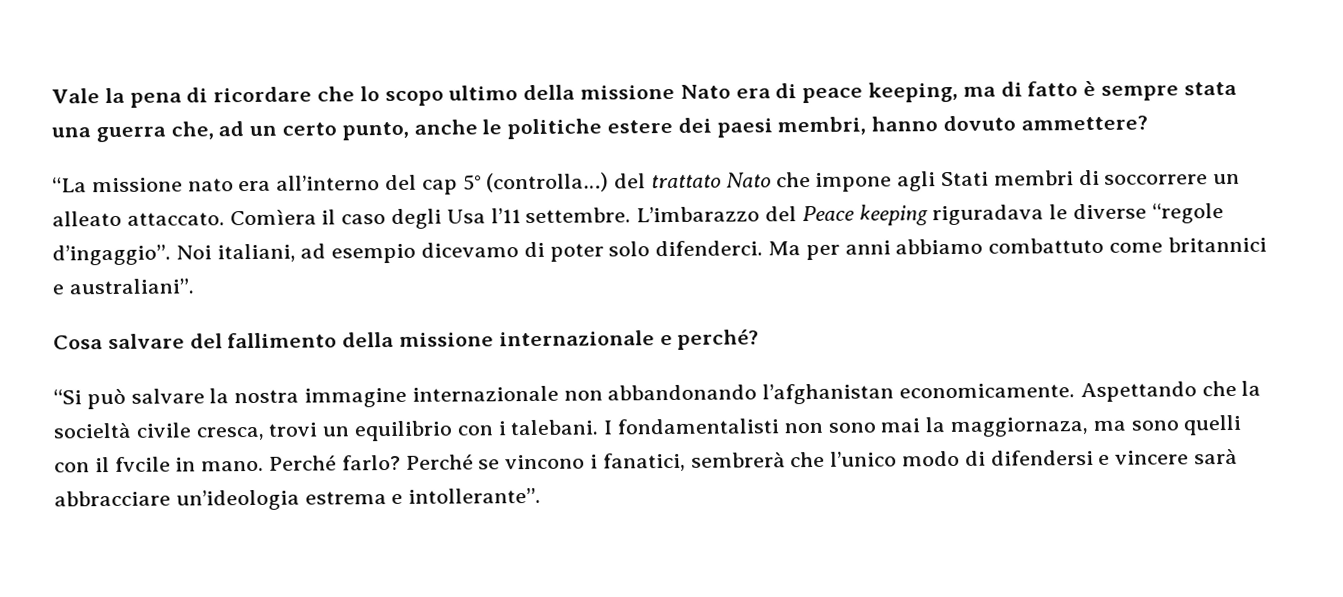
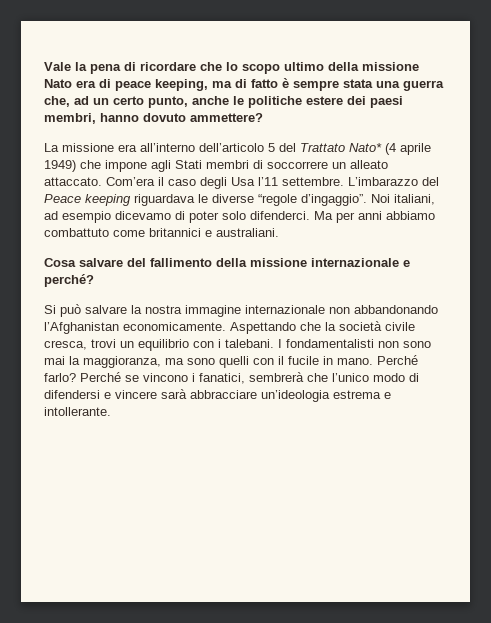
[52,172,771,195] “La missione nato era all’interno del cap 5° (controlla…) del trattato Nato -> [44,143,431,155] [44,160,76,172] La missione era all’interno dell’articolo 5 del Trattato Nato* (4 aprile 1949)
[229,209,317,226] Comìera -> [106,177,155,186] Com’era
[932,204,1045,226] riguradava -> [134,194,195,206] riguardava
[68,278,194,295] australiani”. -> [216,228,279,237] australiani.
[53,389,82,405] “Si -> [44,305,56,314] Si
[762,383,895,405] l’afghanistan -> [44,322,119,334] l’Afghanistan
[53,422,131,439] socieltà -> [339,321,382,331] società
[950,417,1089,438] maggiornaza, -> [83,356,161,368] maggioranza,
[114,456,171,472] fvcile -> [288,356,319,365] fucile
[408,487,542,504] intollerante”. -> [44,407,111,416] intollerante.

